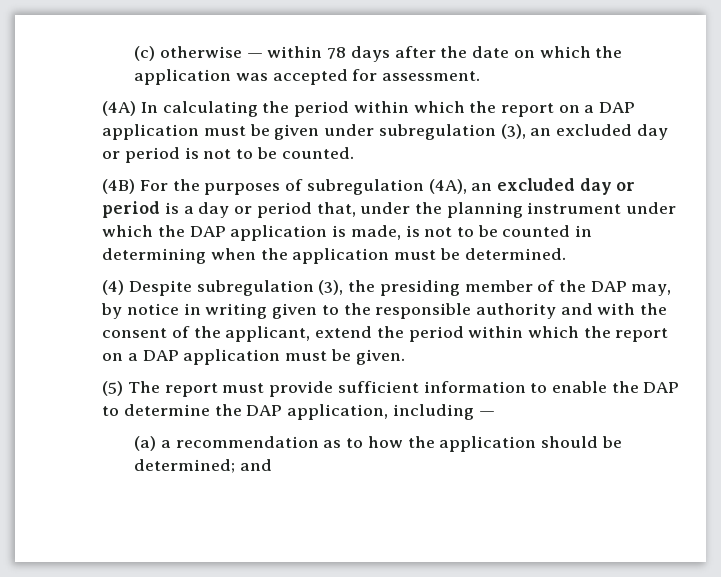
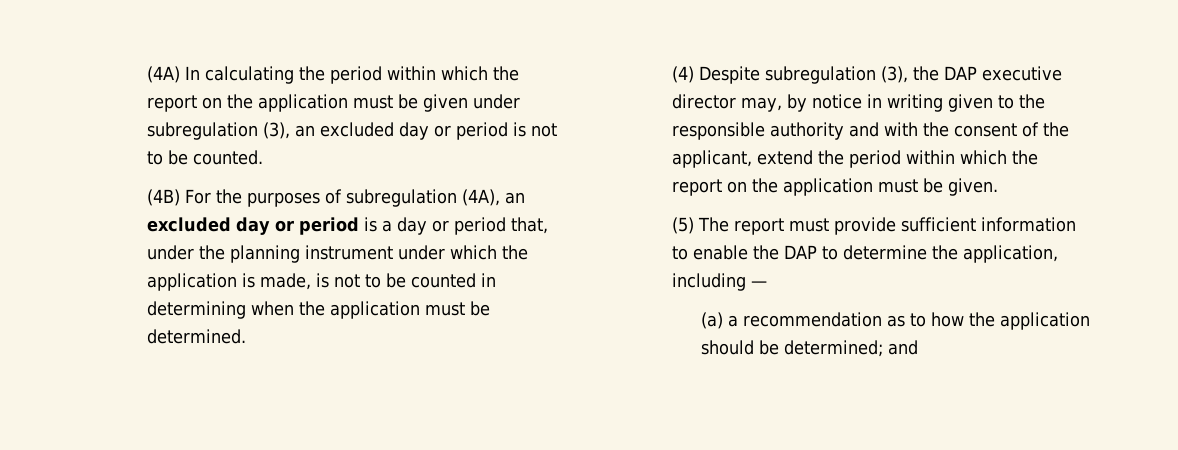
[134,46,623,62] [134,69,481,85] (c) otherwise — within 78 days after the date on which the application was accepted for assessment. // -> (146, 74) none
[584,102,636,113] a DAP -> [226,94,253,109] the
[189,226,226,237] DAP -> (528, 252) none
[379,280,627,296] presiding member of the DAP -> [943,66,1062,81] [671,94,736,109] DAP executive director
[127,350,179,361] a DAP -> [751,178,778,193] the
[246,405,283,416] DAP -> (958, 252) none

